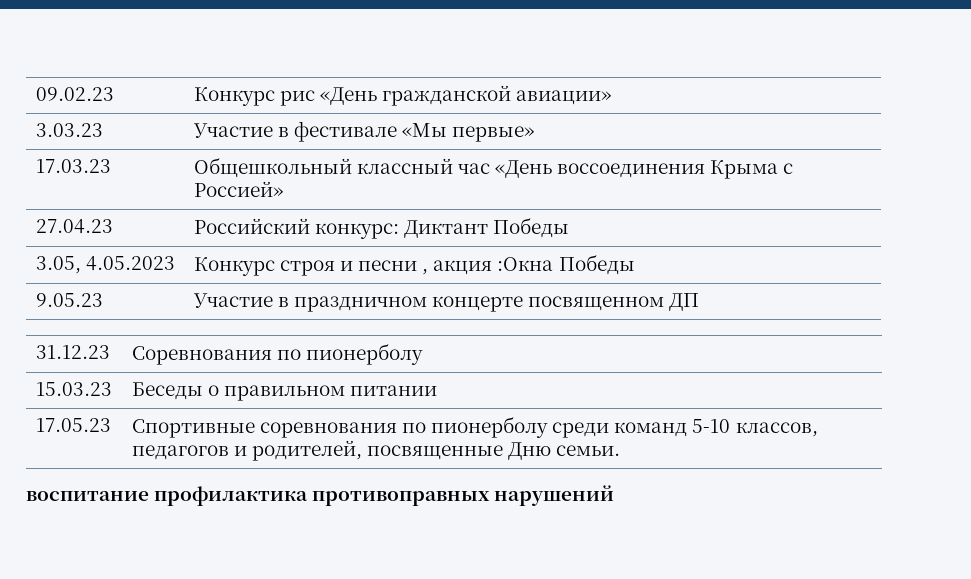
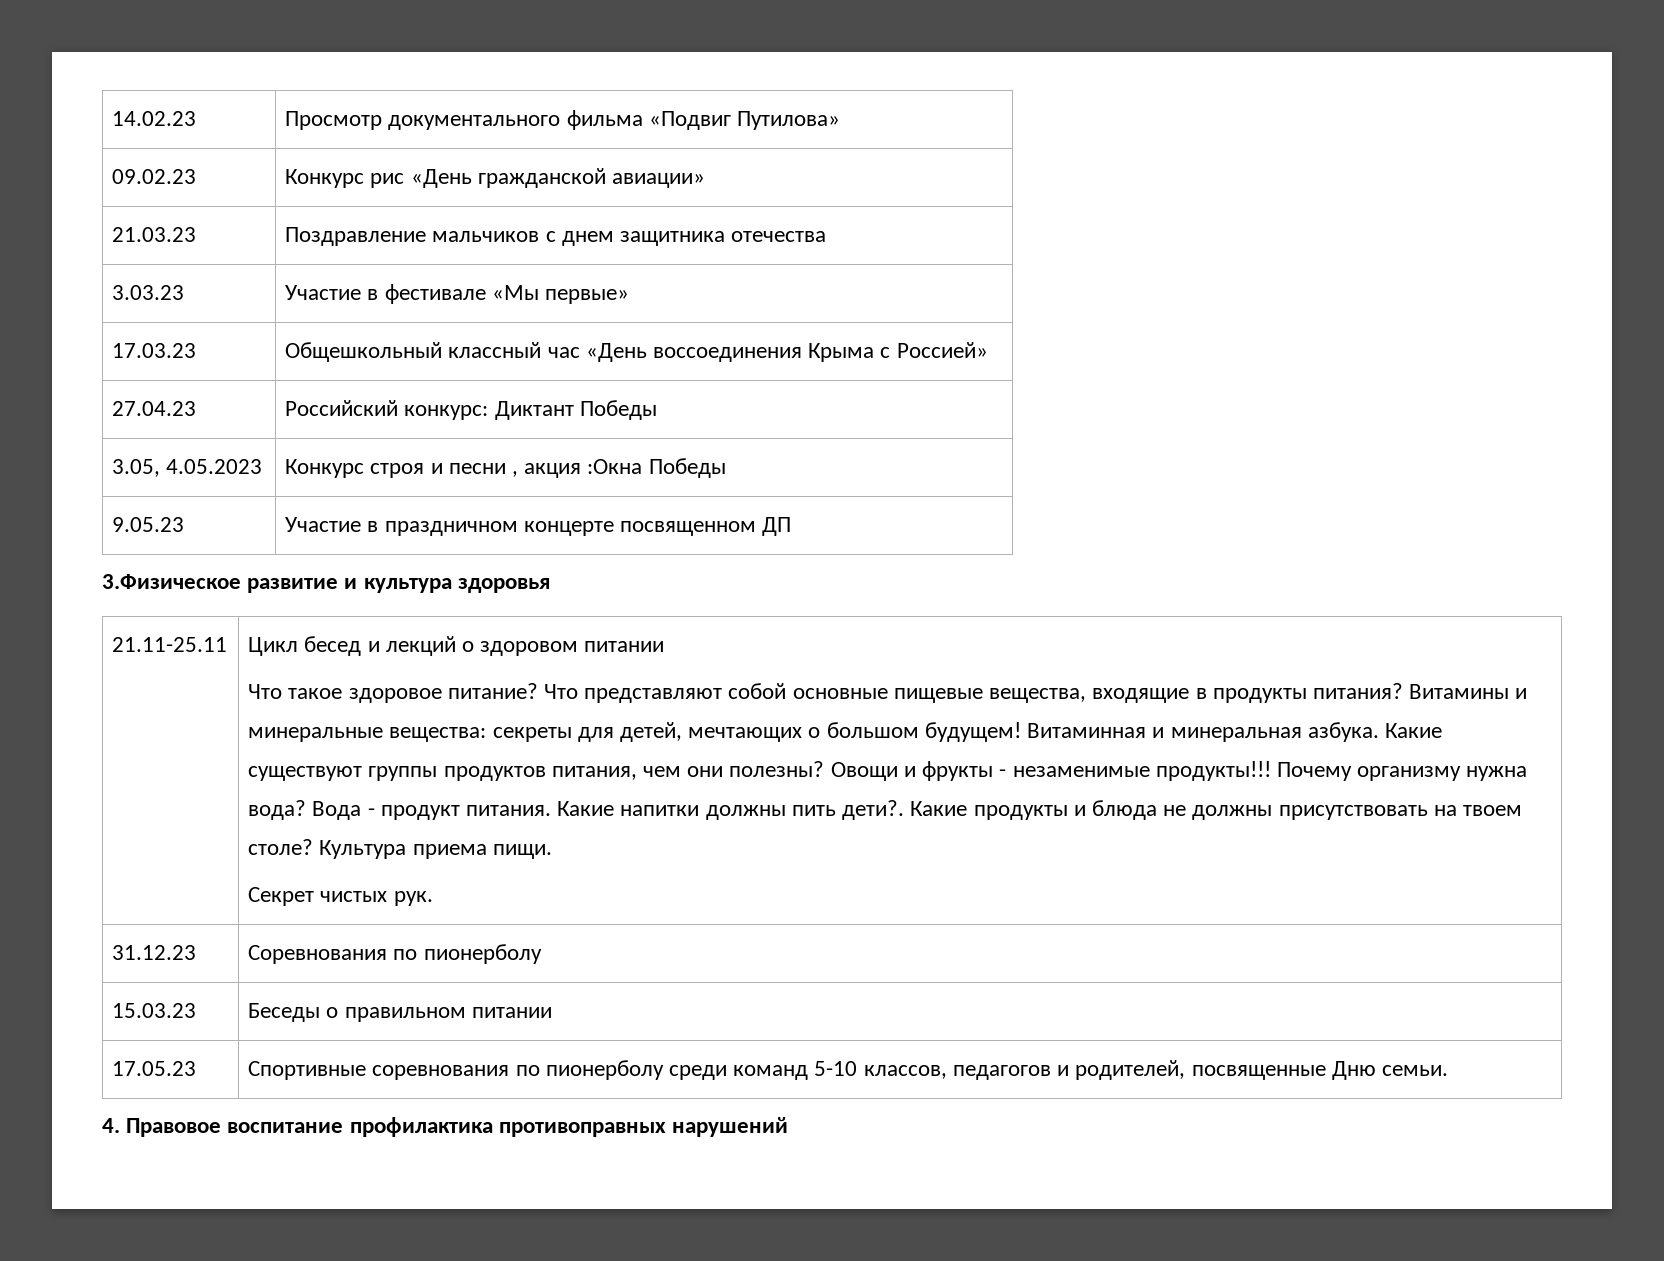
(35, 94) none -> [112,111,197,126] [285,110,841,130] 14.02.23 | Просмотр документального фильма «Подвиг Путилова» //
(612, 97) none -> [112,227,197,242] [285,227,827,246] // 21.03.23 | Поздравление мальчиков с днем защитника отечества
(700, 302) none -> [102,574,550,593] [112,637,228,652] [248,636,665,656] [248,683,1528,703] [248,722,1442,742] [248,761,1528,781] [248,800,1522,820] [248,839,552,859] [248,887,433,906] // 3.Физическое развитие и культура здоровья // 21.11-25.11 | Цикл бесед и лекций о здоровом питании // Что такое здоровое питание? Что представляют собой основные пищевые вещества, входящие в продукты питания? Витамины и минеральные вещества: секреты для детей, мечтающих о большом будущем! Витаминная и минеральная азбука. Какие существуют группы продуктов питания, чем они полезны? Овощи и фрукты - незаменимые продукты!!! Почему организму нужна вода? Вода - продукт питания. Какие напитки должны пить дети?. Какие продукты и блюда не должны присутствовать на твоем столе? Культура приема пищи. // Секрет чистых рук.
(621, 450) none -> [102,1118,222,1137] 4. Правовое

